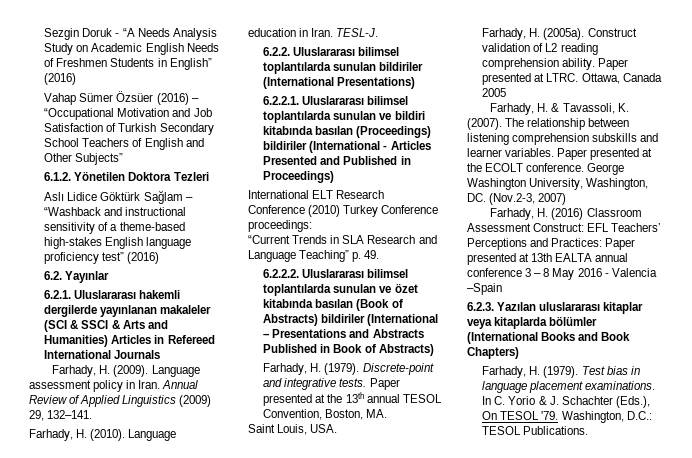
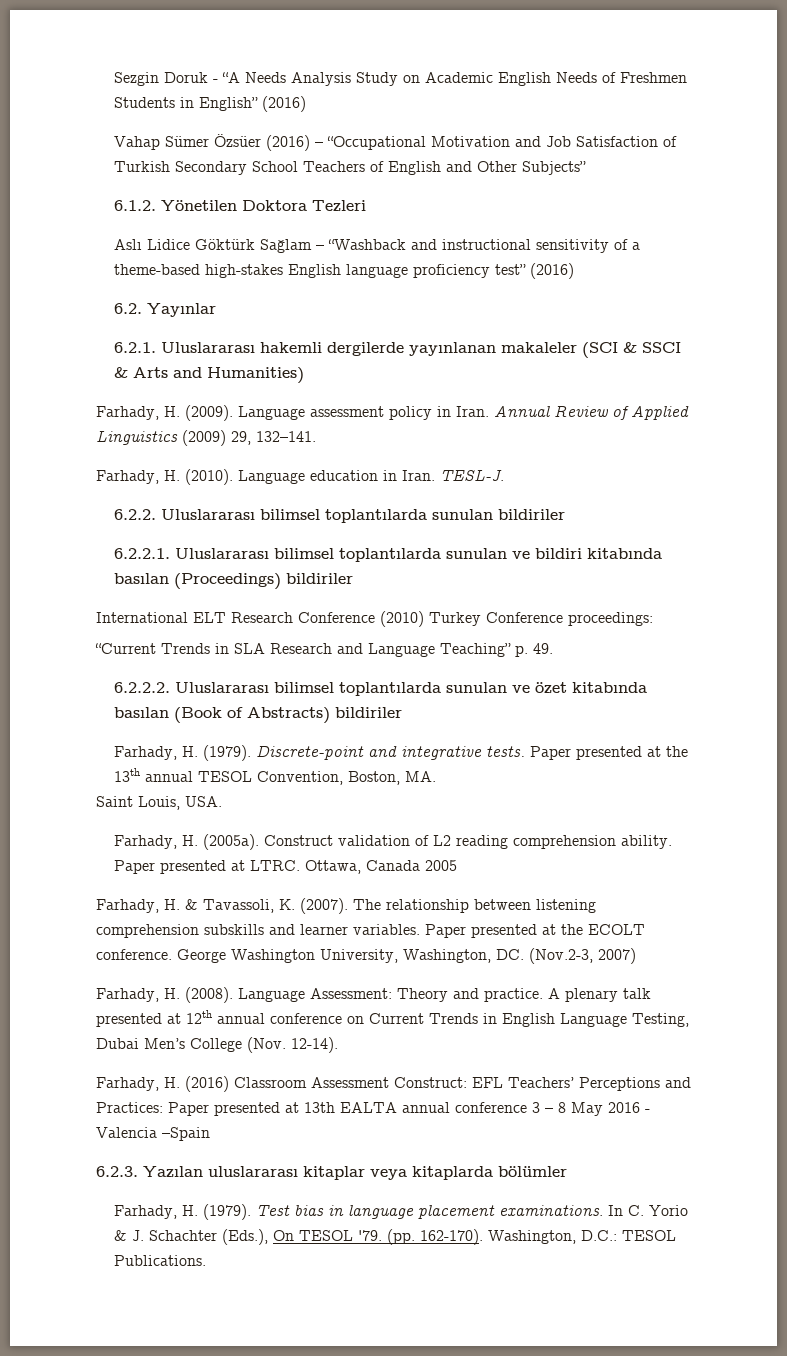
[111,335,215,344] [44,350,161,359] Articles in Refereed International Journals -> (304, 375) none
[263,77,416,89] (International Presentations) -> (565, 514) none
[309,141,431,153] [263,156,411,165] [263,171,335,183] (International - Articles Presented and Published in Proceedings) -> (353, 578) none
[367,314,439,326] [263,329,424,338] [263,344,434,356] (International – Presentations and Abstracts Published in Book of Abstracts) -> (402, 712) none
(567, 199) none -> [96,987,651,1003] [96,1010,689,1027] [96,1037,338,1053] // Farhady, H. (2008). Language Assessment: Theory and practice. A plenary talk presented at 12th annual conference on Current Trends in English Language Testing, Dubai Men’s College (Nov. 12-14).
[467,332,631,344] [467,347,519,359] (International Books and Book Chapters) -> (567, 1171) none
(559, 415) none -> [386,1229,483,1245] (pp. 162-170).

